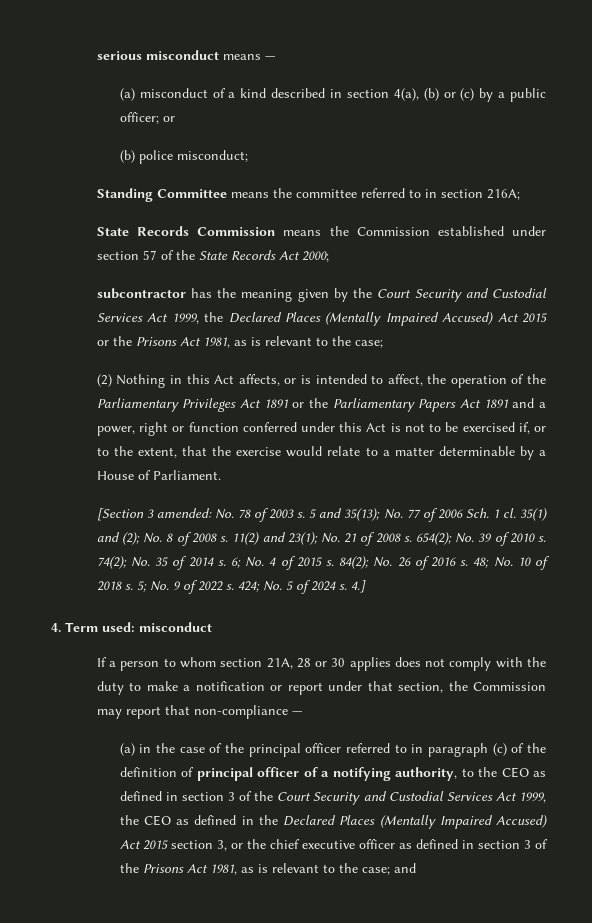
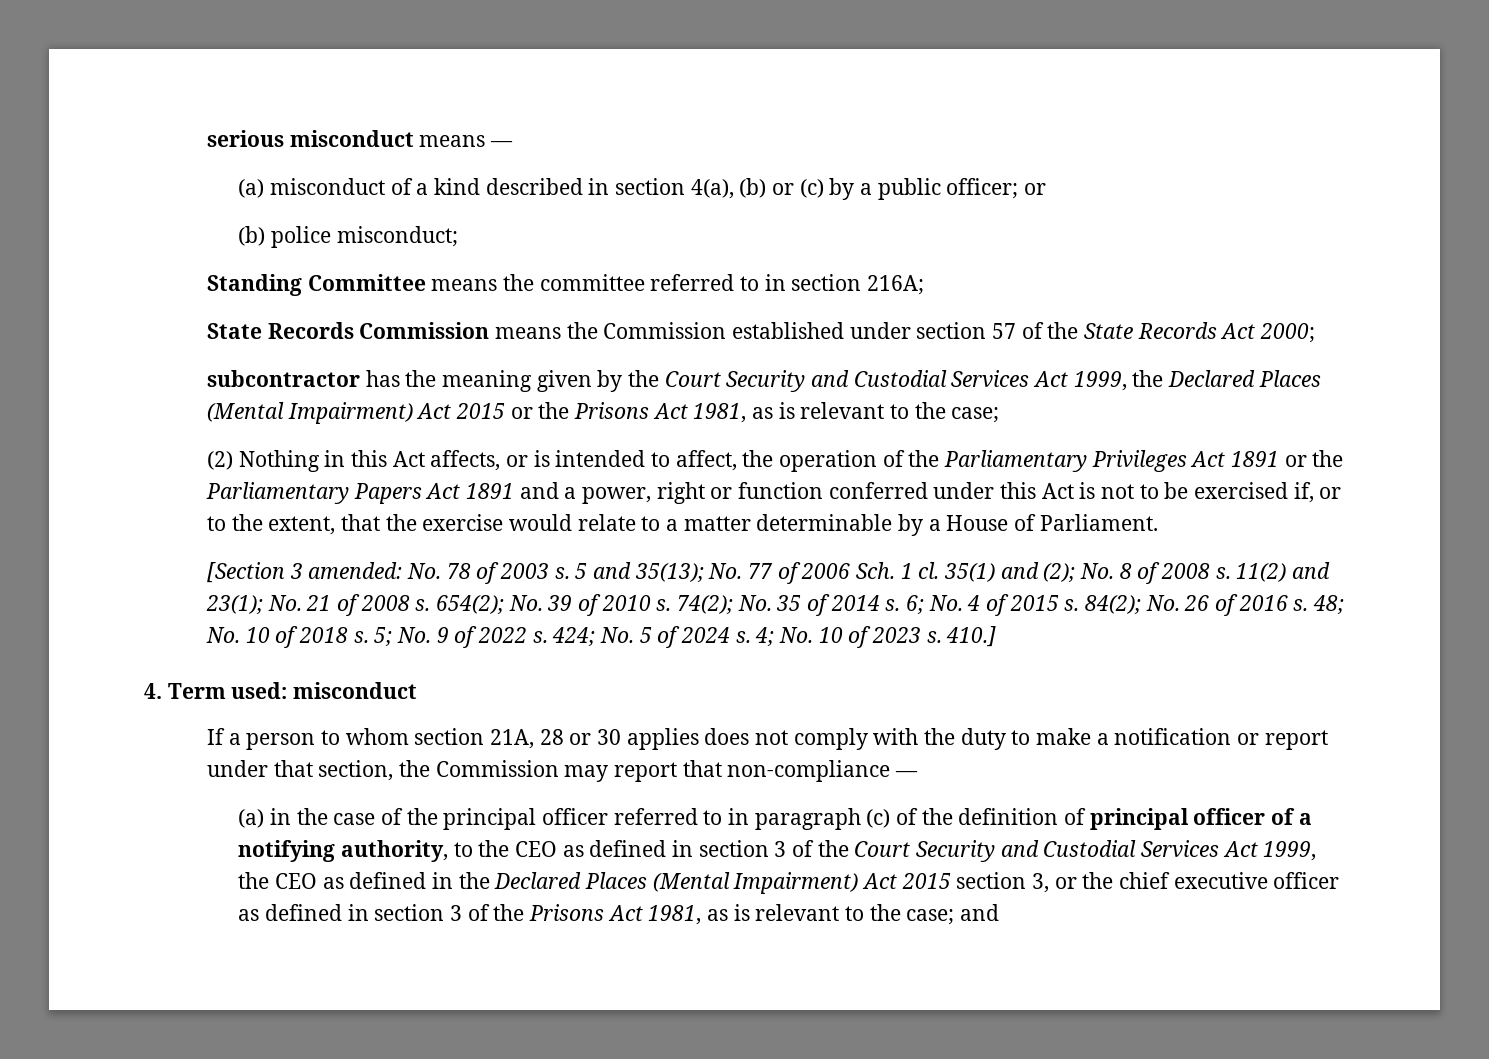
[325,312,495,326] (Mentally Impaired Accused) -> [206,402,413,424] (Mental Impairment)
[350,580,366,593] 4.] -> [755,626,997,648] 4; No. 10 of 2023 s. 410.]
[379,815,548,829] (Mentally Impaired Accused) -> [652,872,859,894] (Mental Impairment)

